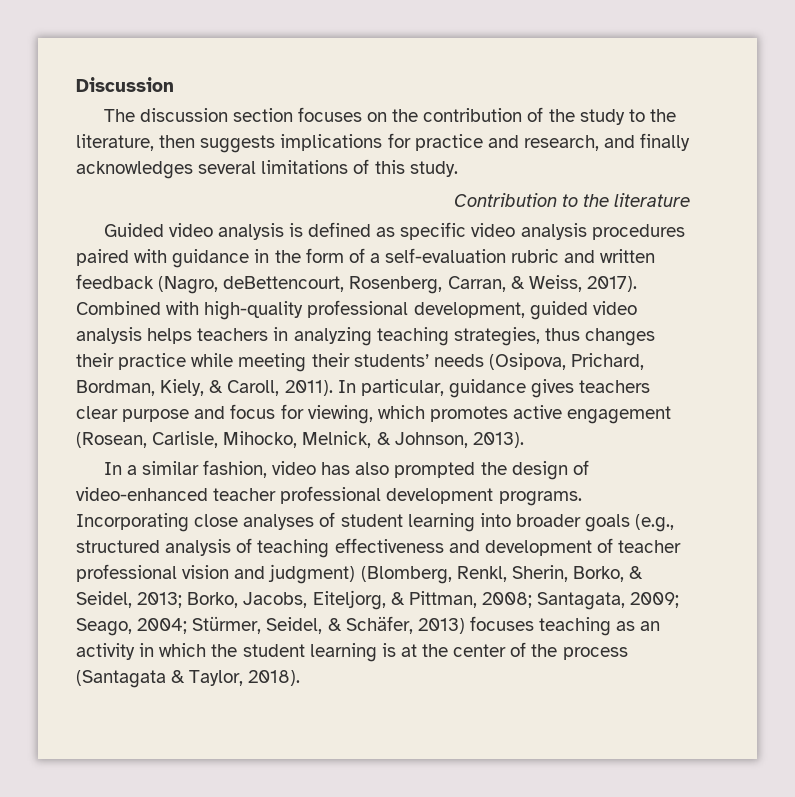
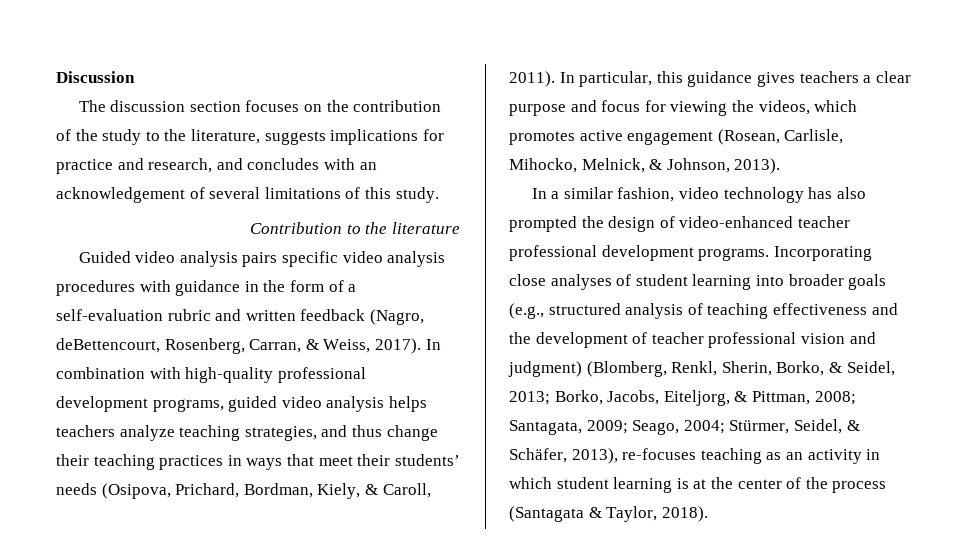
[159,135,196,148] then -> (260, 136) none
[640,133,691,151] [76,161,193,179] finally acknowledges -> [247,158,377,170] [56,187,205,203] concludes with an acknowledgement of
[288,222,396,237] is defined as -> [242,252,278,267] pairs
[76,249,129,266] paired -> (135, 288) none
[76,301,161,315] Combined -> [425,339,441,350] [56,367,145,379] In combination
[413,302,525,318] development, -> [56,396,224,412] development programs,
[273,327,656,346] [76,353,307,372] in analyzing teaching strategies, thus changes their practice while meeting -> [119,425,438,441] [56,454,353,470] analyze teaching strategies, and thus change their teaching practices in ways that meet
(444, 387) none -> [656,71,683,83] this
(651, 386) none -> [863,75,872,83] a
[307,405,373,424] viewing, -> [670,100,810,116] viewing the videos,
(317, 468) none -> [723,187,804,203] technology
(480, 546) none -> [509,332,531,344] the
[417,616,534,634] 2013) focuses -> [571,448,697,464] 2013), re-focuses
[211,644,238,657] the -> (552, 483) none

